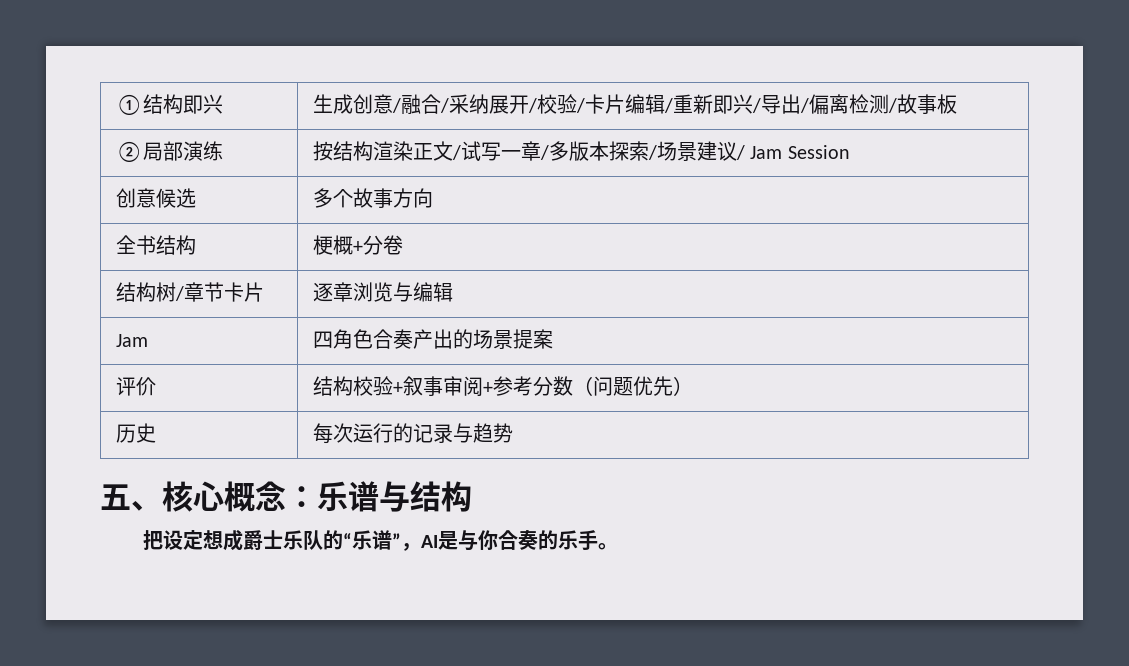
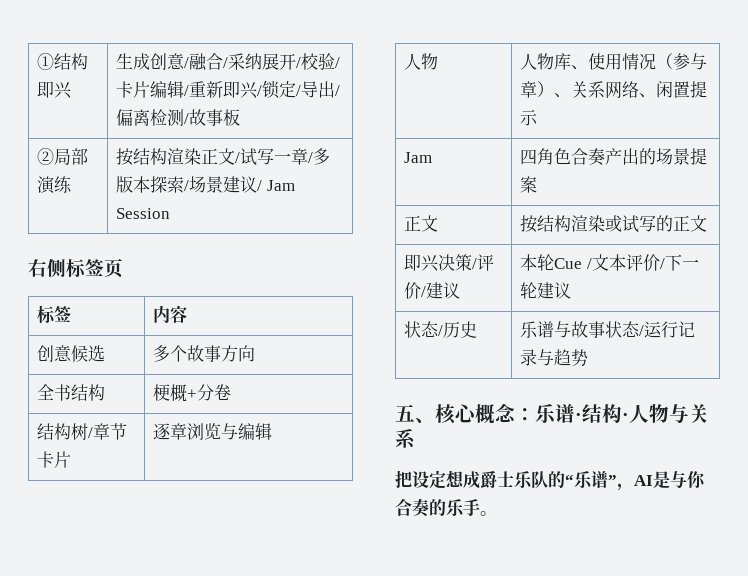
(761, 105) none -> [262,80,302,99] 锁定/
(850, 152) none -> [28,258,123,278] [37,305,72,324] [153,305,188,323] // 右侧标签页 // 标签 | 内容
(453, 292) none -> [404,53,439,70] [520,53,708,70] [520,80,708,99] [520,109,539,126] // 人物 | 人物库、使用情况（参与章）、关系网络、闲置提示
[115,377,156,396] [312,376,693,396] [115,423,156,443] [312,423,413,444] 评价 | 结构校验+叙事审阅+参考分数（问题优先） // 历史 | 每次运行的 -> [404,215,439,232] [520,215,708,233] [404,254,495,272] [404,282,461,299] [520,254,700,271] [520,282,572,299] [404,321,478,338] [520,321,679,338] 正文 | 按结构渲染或试写的正文 // 即兴决策/评价/建议 | 本轮Cue /文本评价/下一轮建议 // 状态/历史 | 乐谱与故事状态/运行
[379,481,472,512] 与结构 -> [575,404,709,423] [395,428,415,449] ·结构·人物与关系

